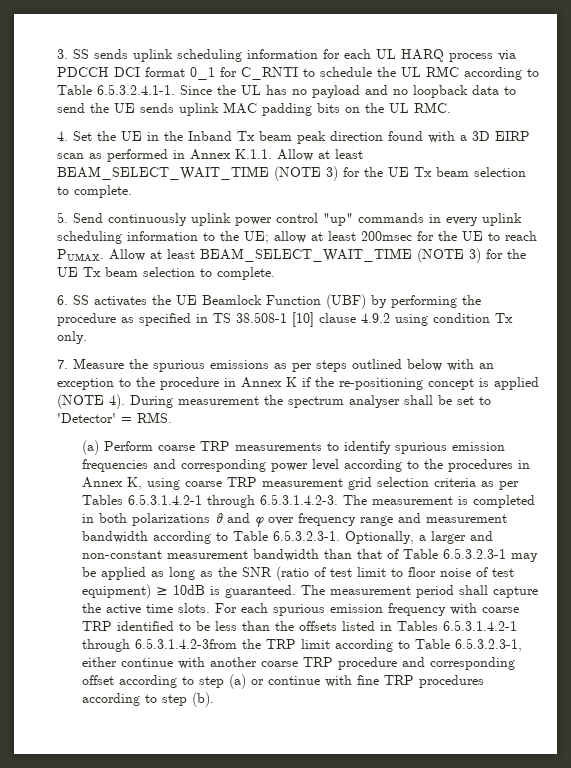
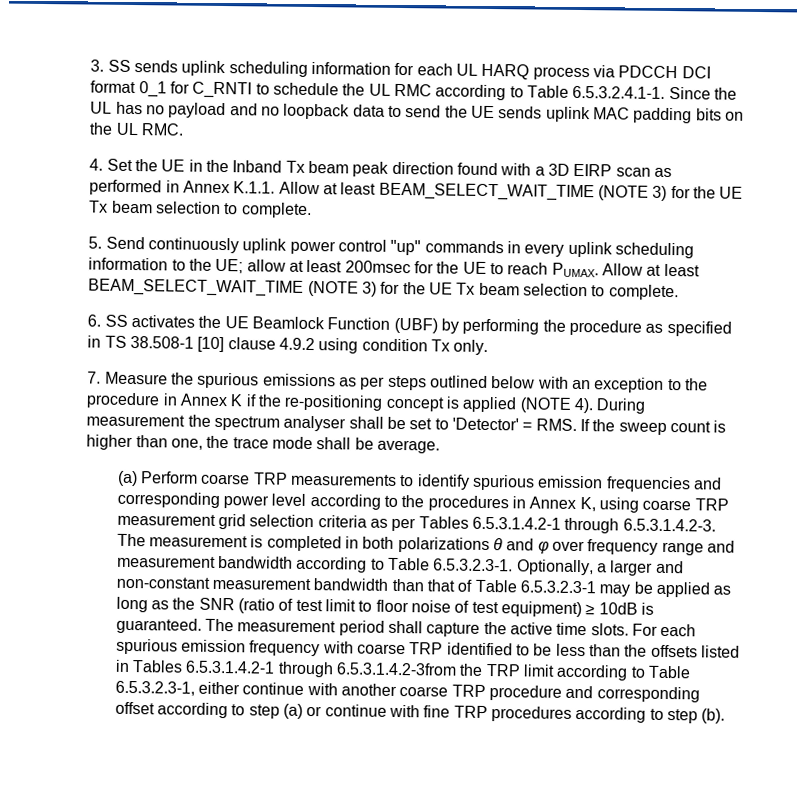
(172, 417) none -> [579,419,727,435] [86,434,440,454] If the sweep count is higher than one, the trace mode shall be average.

